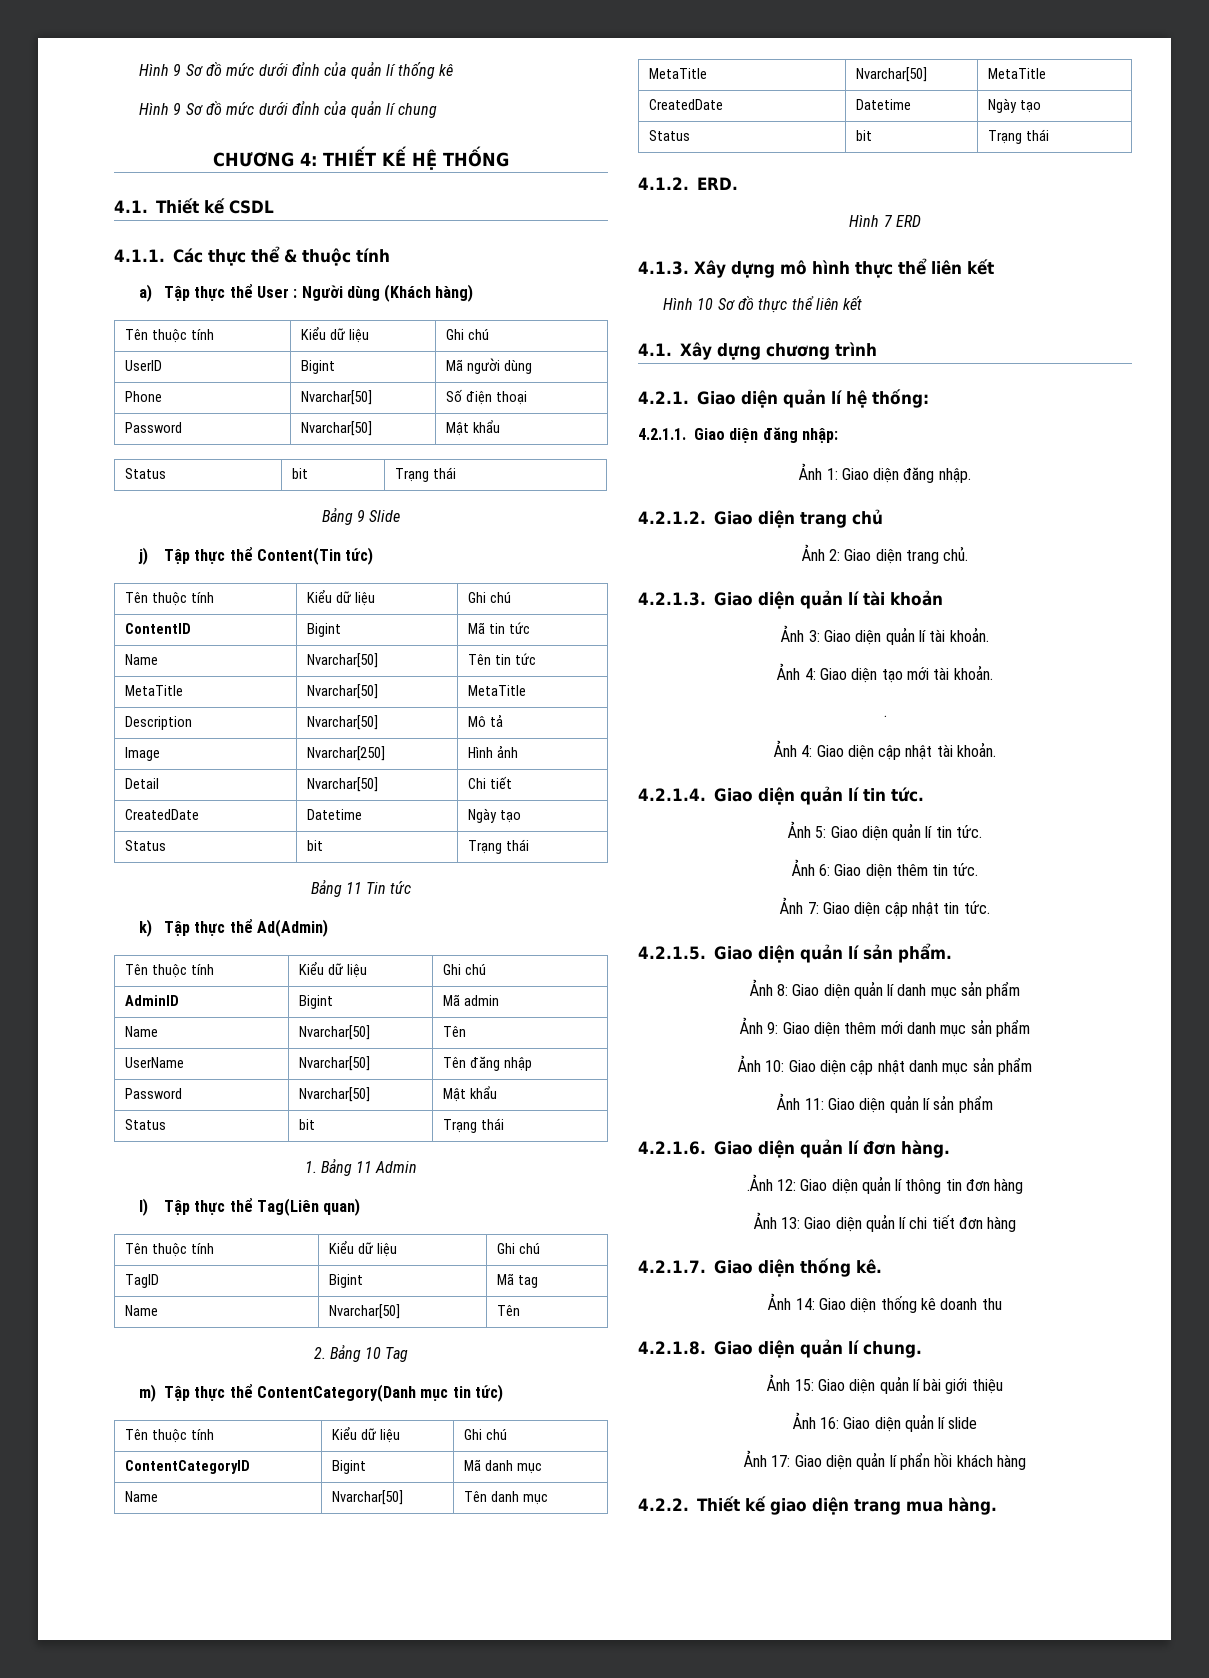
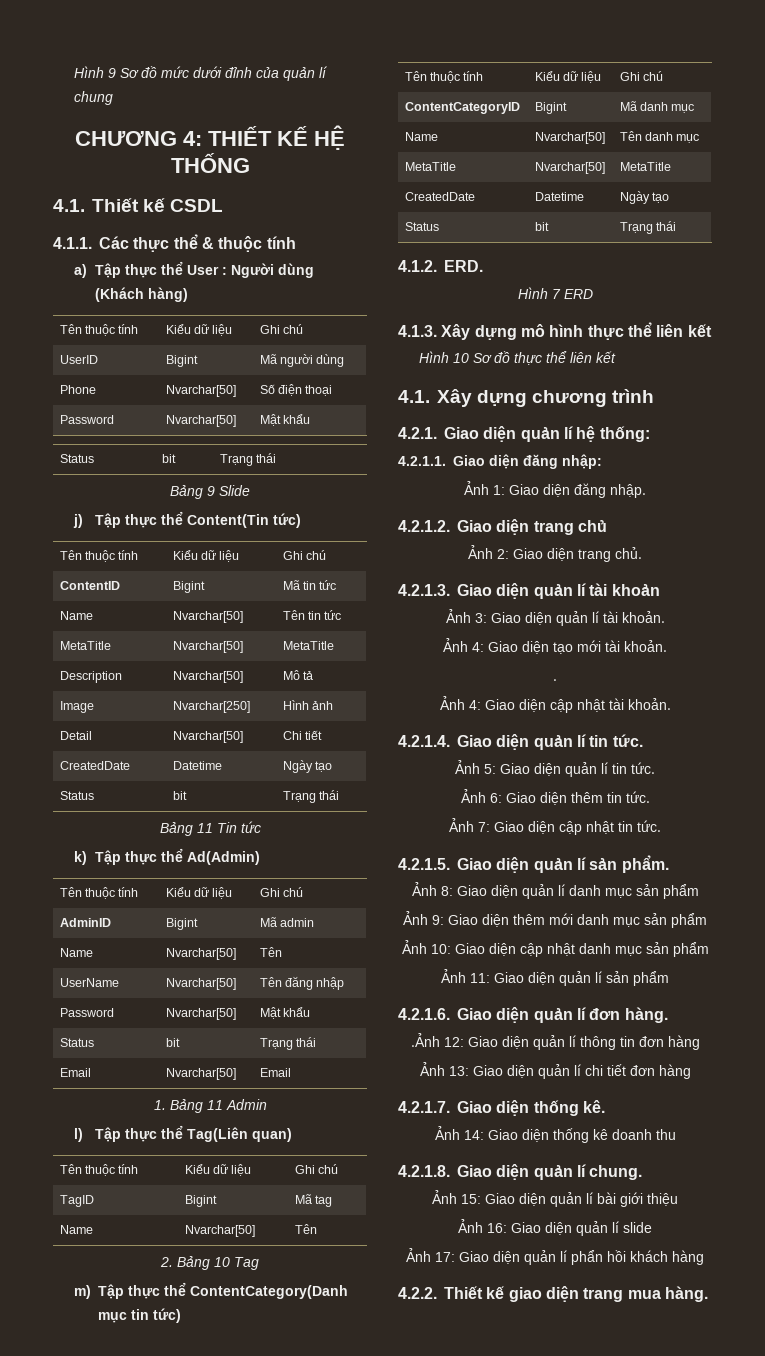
[398,62,454,79] [138,100,396,118] thống kê // Hình 9 Sơ đồ mức dưới đỉnh của quản lí -> (329, 72) none
(505, 1124) none -> [59,1068,91,1077] [165,1068,236,1080] [259,1068,291,1077] // Email | Nvarchar[50] | Email

